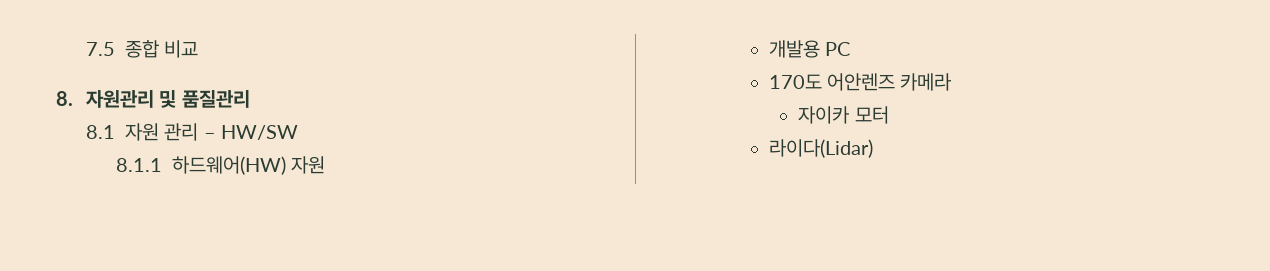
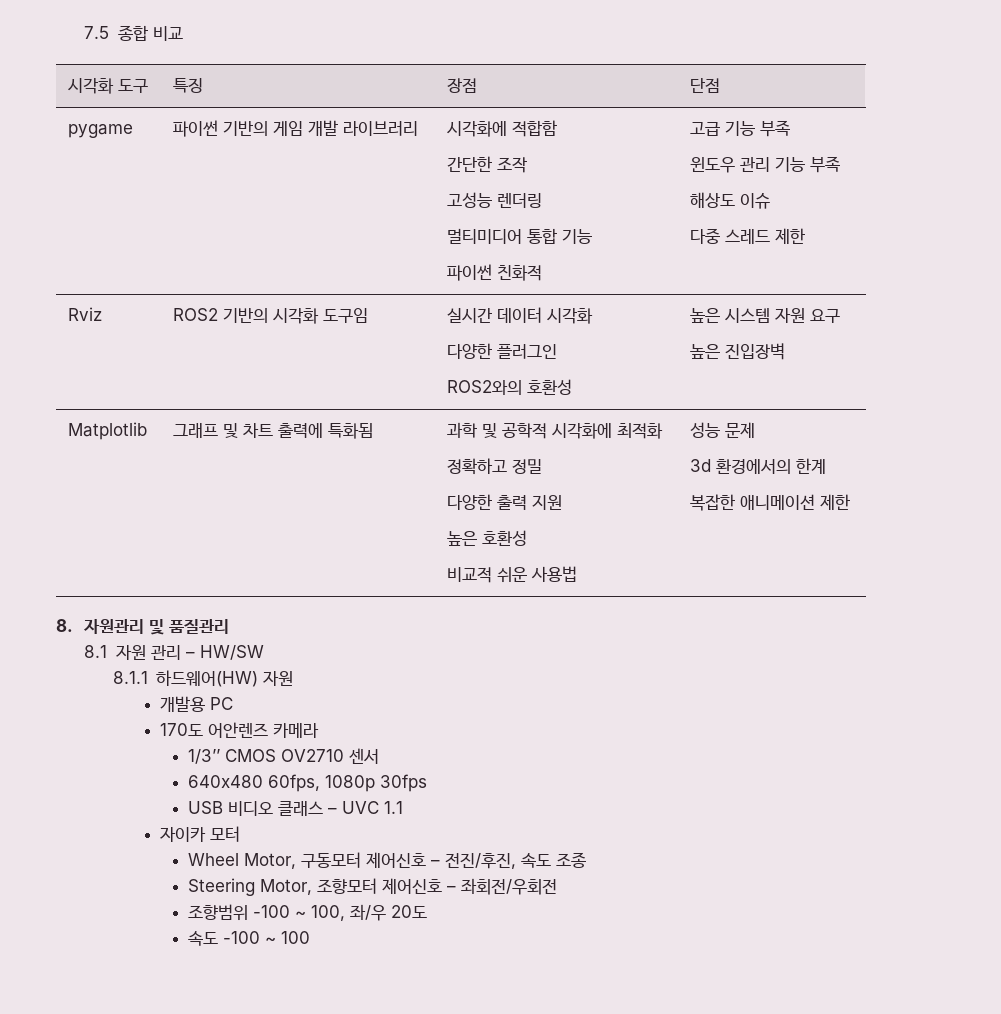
(199, 49) none -> [67,78,148,94] [172,78,203,93] [446,78,477,93] [689,78,720,93] [67,124,133,138] [172,120,418,137] [446,120,557,137] [446,156,527,173] [446,192,542,208] [446,228,592,244] [446,264,542,281] [689,120,790,137] [689,156,840,173] [689,192,770,209] [689,228,805,244] [67,307,102,321] [172,308,368,324] [446,307,593,324] [446,343,557,359] [446,379,572,395] [689,308,840,323] [689,343,785,360] [67,422,147,440] [172,423,373,439] [446,422,663,439] [446,458,542,475] [446,494,562,510] [446,530,527,546] [446,566,577,583] [689,422,755,438] [689,458,826,474] [689,494,850,511] // 시각화 도구 | 특징 | 장점 | 단점 // pygame | 파이썬 기반의 게임 개발 라이브러리 | 시각화에 적합함 // 간단한 조작 // 고성능 렌더링 // 멀티미디어 통합 기능 // 파이썬 친화적 | 고급 기능 부족 // 윈도우 관리 기능 부족 // 해상도 이슈 // 다중 스레드 제한 // Rviz | ROS2 기반의 시각화 도구임 | 실시간 데이터 시각화 // 다양한 플러그인 // ROS2와의 호환성 | 높은 시스템 자원 요구 // 높은 진입장벽 // Matplotlib | 그래프 및 차트 출력에 특화됨 | 과학 및 공학적 시각화에 최적화 // 정확하고 정밀 // 다양한 출력 지원 // 높은 호환성 // 비교적 쉬운 사용법 | 성능 문제 // 3d 환경에서의 한계 // 복잡한 애니메이션 제한
[798,106,889,124] [768,139,873,158] 자이카 모터 // 라이다(Lidar) -> [188,748,380,764] [188,774,428,792] [188,801,404,816] [160,826,241,842] [188,852,587,869] [188,878,558,896] [188,904,428,921] [188,931,311,946] 1/3’’ CMOS OV2710 센서 // 640x480 60fps, 1080p 30fps // USB 비디오 클래스 – UVC 1.1 // 자이카 모터 // Wheel Motor, 구동모터 제어신호 – 전진/후진, 속도 조종 // Steering Motor, 조향모터 제어신호 – 좌회전/우회전 // 조향범위 -100 ~ 100, 좌/우 20도 // 속도 -100 ~ 100

